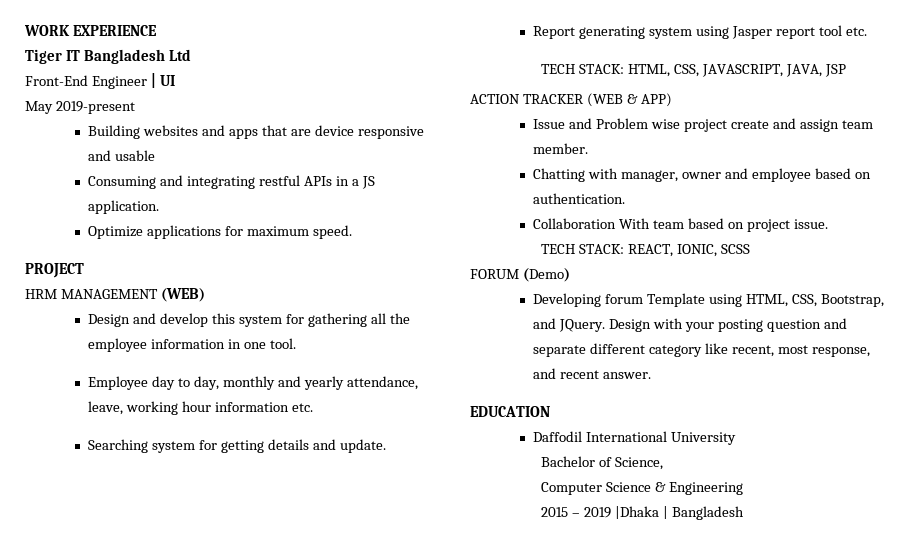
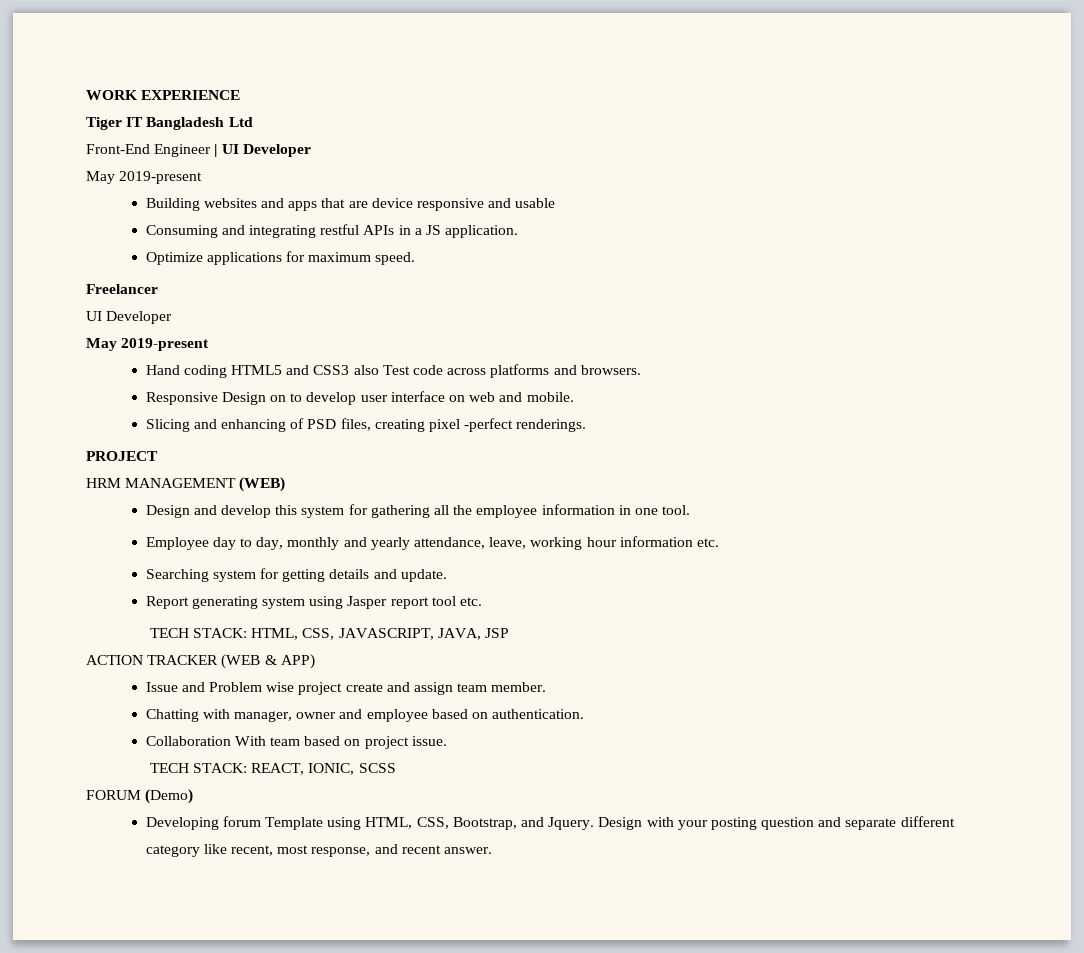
(175, 80) none -> [242,144,311,157] Developer
(353, 232) none -> [86,284,158,294] [86,311,173,324] [86,338,210,351] [145,364,641,378] [145,391,574,405] [145,418,587,432] // Freelancer // UI Developer // May 2019-present // Hand coding HTML5 and CSS3 also Test code across platforms and browsers. // Responsive Design on to develop user interface on web and mobile. // Slicing and enhancing of PSD files, creating pixel -perfect renderings.
[559,319,606,332] JQuery. -> [548,817,595,830] Jquery.
[470,406,550,417] [533,431,737,445] [541,456,663,470] [541,482,743,495] [541,506,744,520] // EDUCATION // Daffodil International University // Bachelor of Science, // Computer Science & Engineering // 2015 – 2019 |Dhaka | Bangladesh -> (492, 850) none

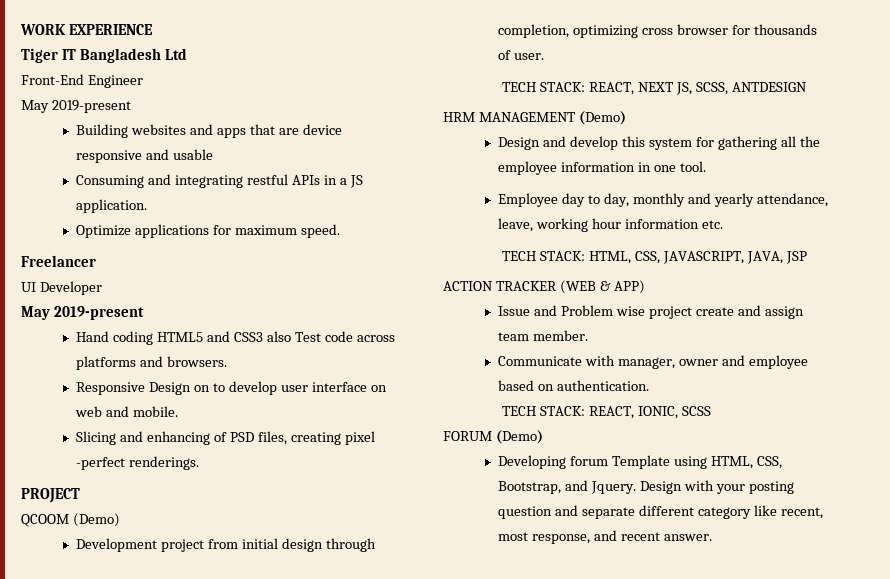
[214,144,311,157] | UI Developer -> (143, 81) none
(158, 456) none -> [21,513,120,527] [76,538,376,552] [498,24,817,38] [498,50,545,60] [502,82,807,95] // QCOOM (Demo) // Development project from initial design through completion, optimizing cross browser for thousands of user. // TECH STACK: REACT, NEXT JS, SCSS, ANTDESIGN
[239,477,286,492] (WEB) -> [578,111,626,125] (Demo)
[145,568,447,582] [145,596,482,609] // Searching system for getting details and update. // Report generating system using Jasper report tool etc. -> (724, 224) none
[145,709,199,722] Chatting -> [498,356,583,366] Communicate
[145,736,447,749] // Collaboration With team based on project issue. -> (650, 385) none

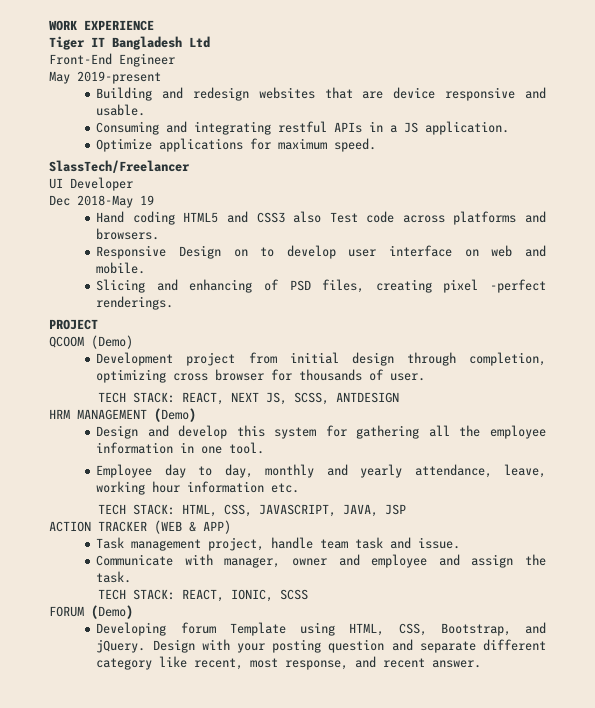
[131,124,247,138] websites and apps -> [162,87,315,101] and redesign websites
[173,149,214,160] usable -> [96,104,146,116] usable.
[21,255,96,267] Freelancer -> [49,160,190,173] SlassTech/Freelancer
[21,306,144,320] May 2019-present -> [49,195,154,208] Dec 2018-May 19
[498,305,804,319] [498,330,589,341] Issue and Problem wise project create and assign team member. -> [96,537,461,551] Task management project, handle team task and issue.
[498,380,650,391] based on authentication. -> [438,554,546,568] [96,571,132,583] and assign the task.
[591,481,637,494] Jquery. -> [96,639,146,653] jQuery.

